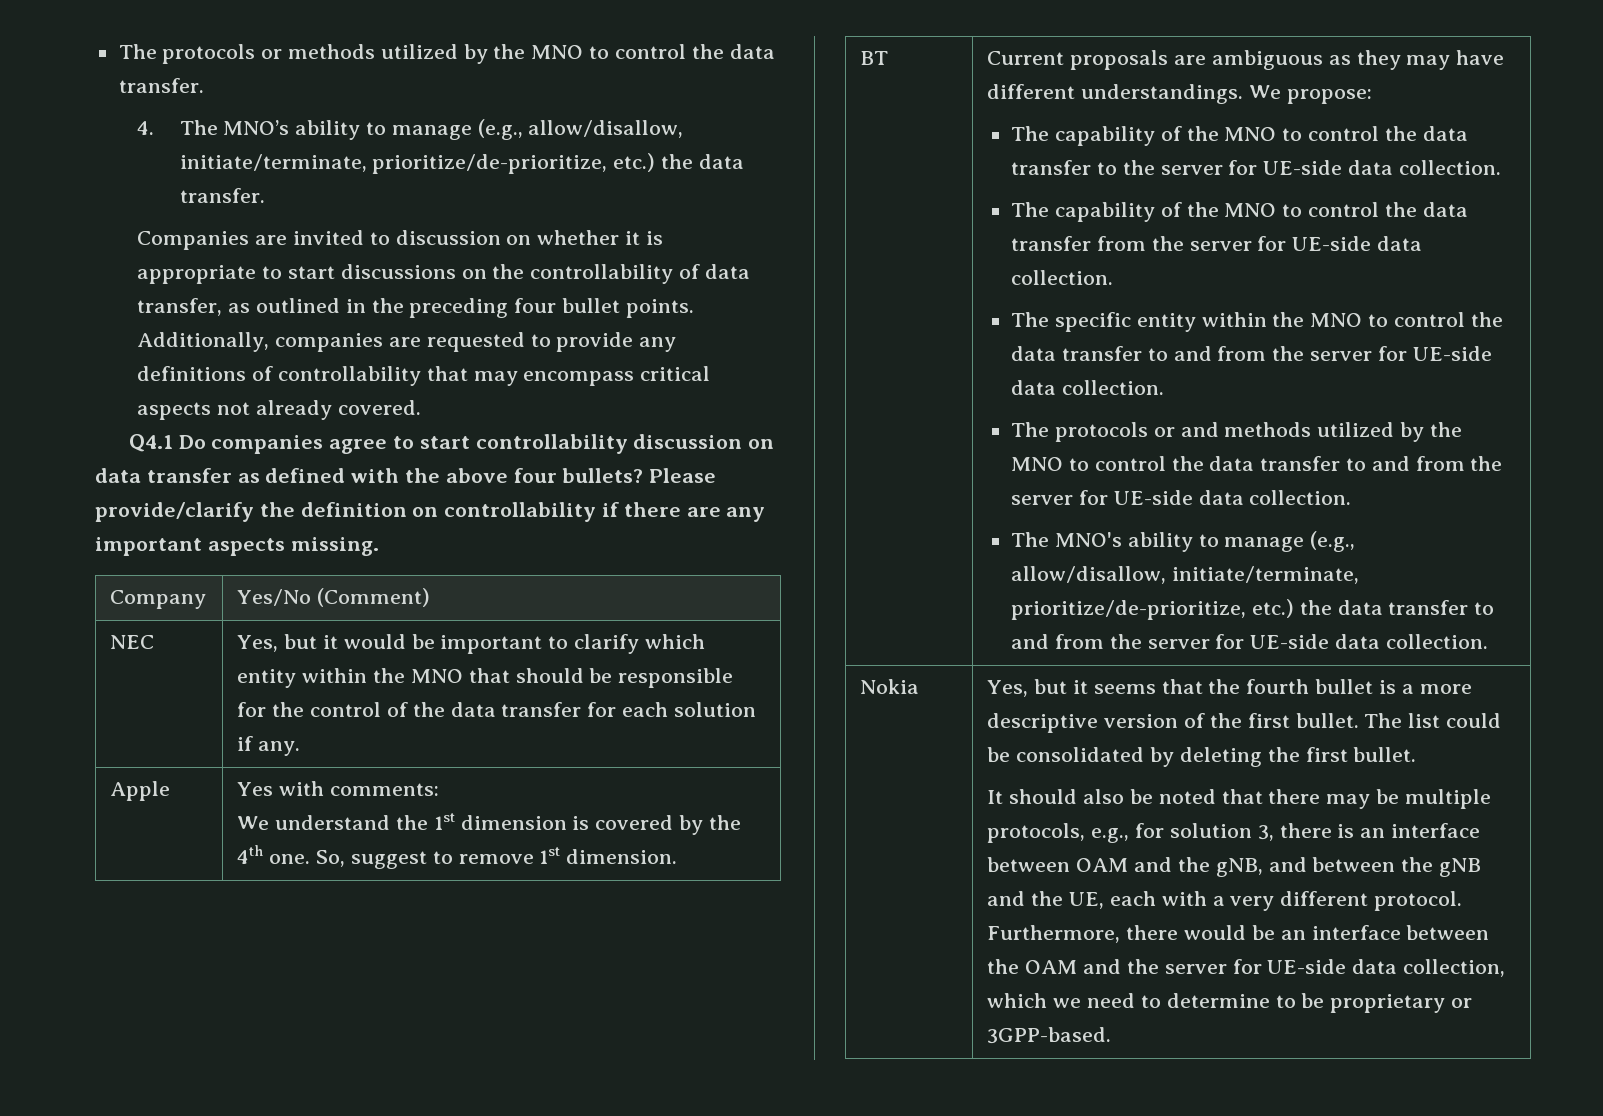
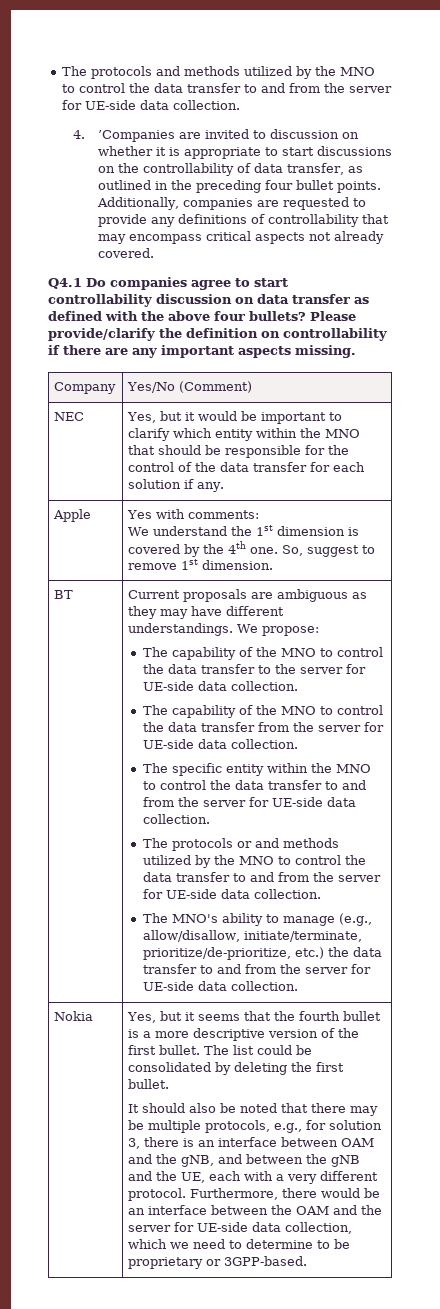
[118,44,775,64] [118,78,204,93] [137,119,684,140] [179,153,744,174] [179,188,265,203] [137,231,250,250] The protocols or methods utilized by the MNO to control the data transfer. // 4. The MNO’s ability to manage (e.g., allow/disallow, initiate/terminate, prioritize/de-prioritize, etc.) the data transfer. // Companies -> [62,66,376,79] [62,83,393,93] [62,100,241,110] [72,130,175,142] The protocols and methods utilized by the MNO to control the data transfer to and from the server for UE-side data collection. // 4. ’Companies

